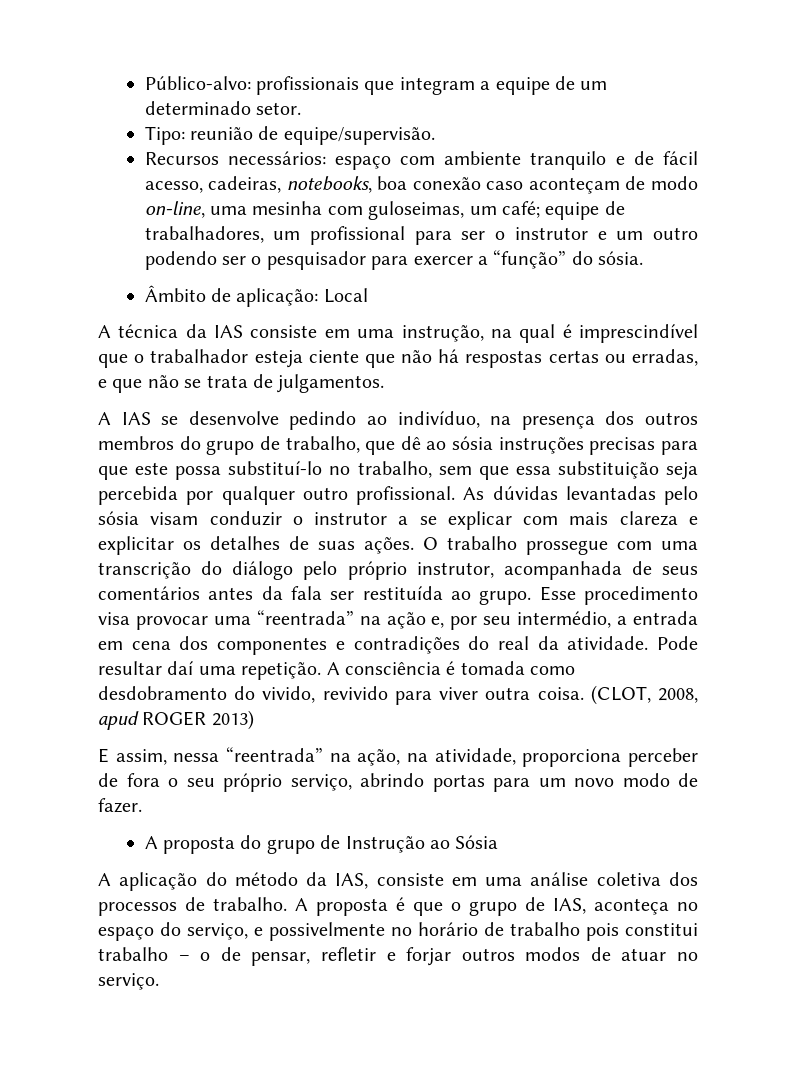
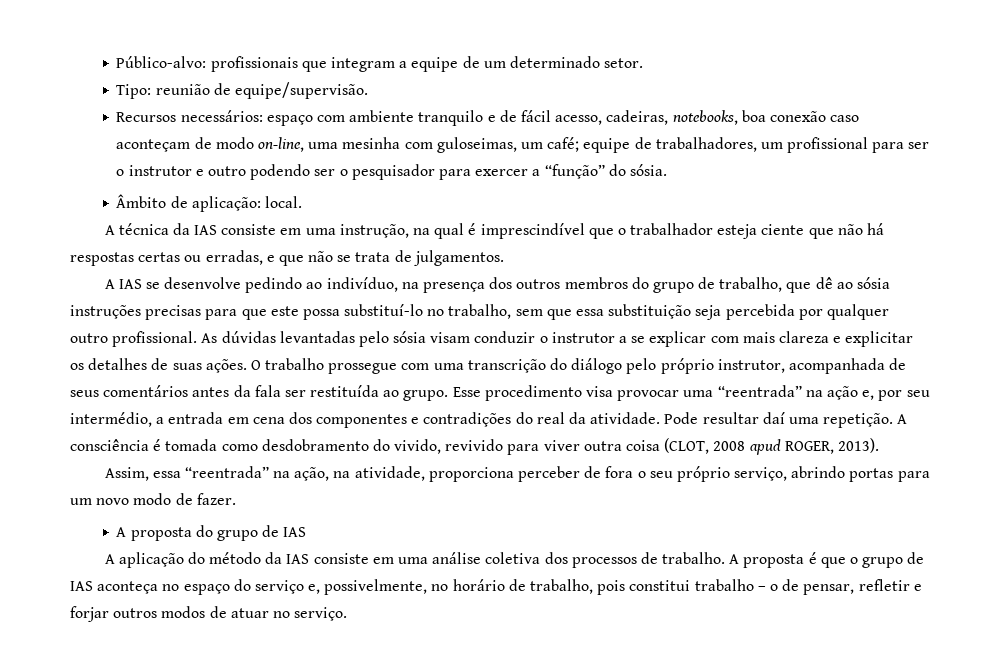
[616,231,644,240] um -> (204, 172) none
[323,288,368,303] Local -> [265,196,303,208] local.
[537,685,698,705] [98,710,254,730] [98,748,220,765] coisa. (CLOT, 2008, apud ROGER 2013) // E assim, nessa -> [626,438,879,455] [104,467,181,481] coisa (CLOT, 2008 apud ROGER, 2013). // Assim, essa
[345,835,499,853] Instrução ao Sósia -> [283,527,307,537] IAS
[335,873,369,889] IAS, -> [286,554,310,564] IAS
[553,898,586,914] IAS, -> [70,581,93,591] IAS
[187,922,385,941] serviço, e possivelmente -> [254,579,428,595] serviço e, possivelmente,
[510,922,580,936] trabalho -> [530,579,594,594] trabalho,

